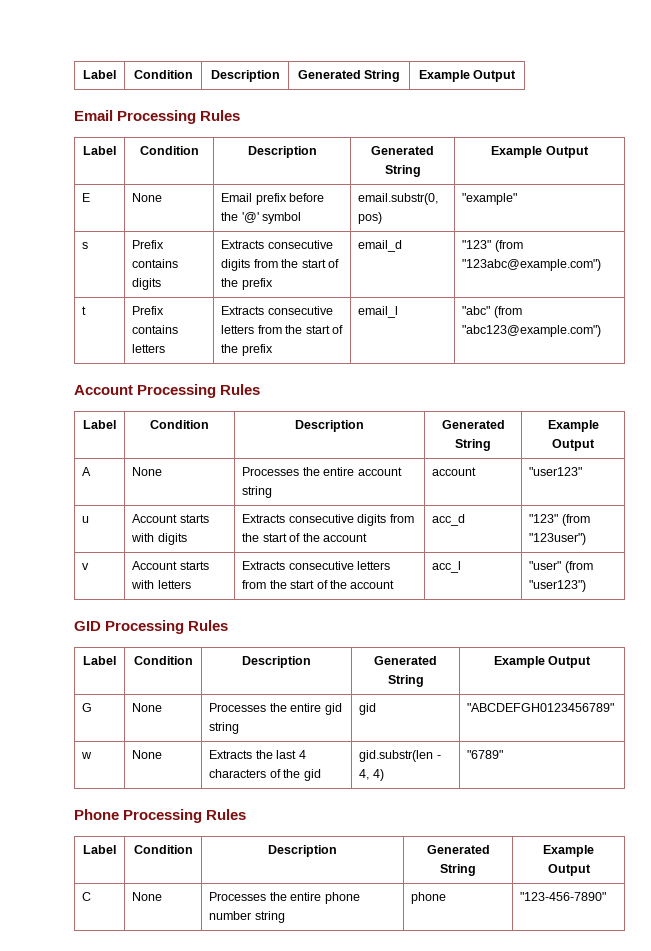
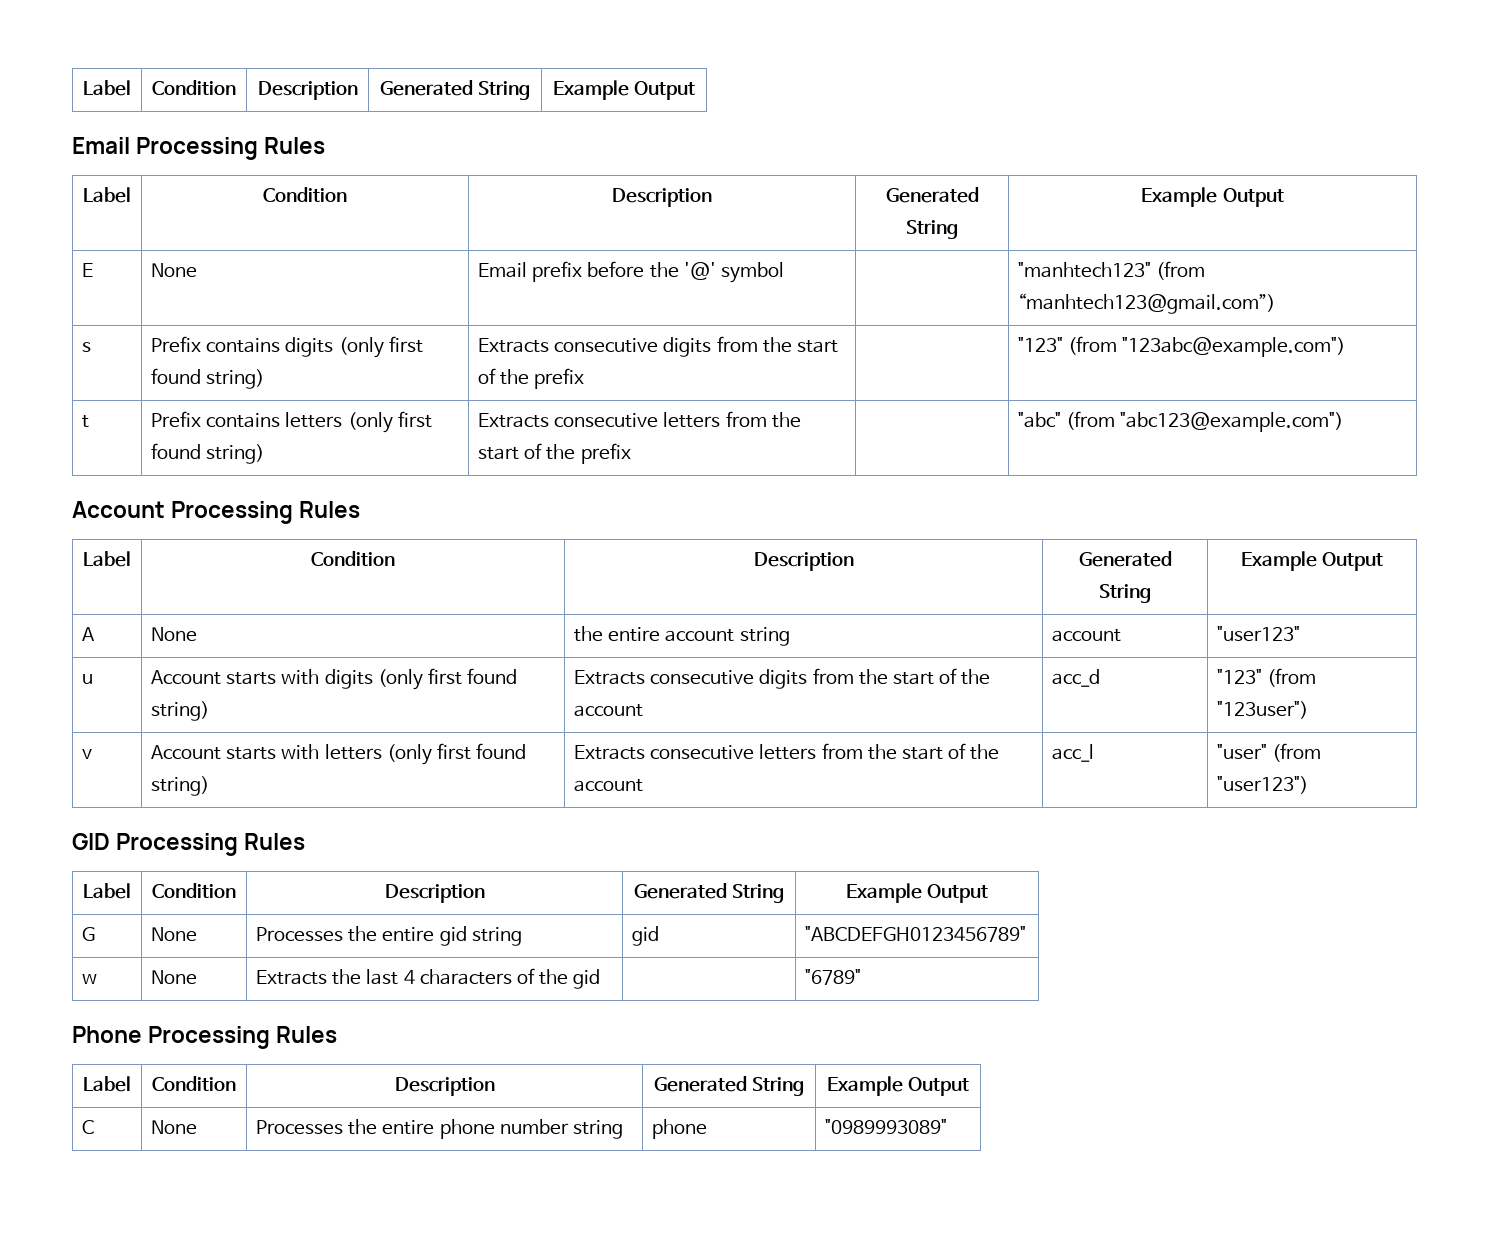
[358,193,439,205] [358,212,383,224] [462,193,518,205] email.substr(0, pos) | "example" -> [1018,261,1206,280] [1018,293,1276,314] | "manhtech123" (from “manhtech123@gmail.com”)
(162, 284) none -> [338,336,423,358] [151,368,265,389] (only first found string)
[358,240,403,252] email_d -> (585, 378) none
(166, 348) none -> [347,411,432,433] [151,443,265,464] (only first found string)
[358,306,399,318] email_l -> (631, 453) none
[242,467,300,476] Processes -> (198, 634) none
(187, 539) none -> [377,668,517,690] [151,701,210,721] (only first found string)
(191, 584) none -> [386,743,526,765] [151,776,210,796] (only first found string)
[359,750,441,762] [359,769,384,781] gid.substr(len - 4, 4) -> (601, 979) none
[520,892,607,901] "123-456-7890" -> [825,1119,948,1134] "0989993089"

